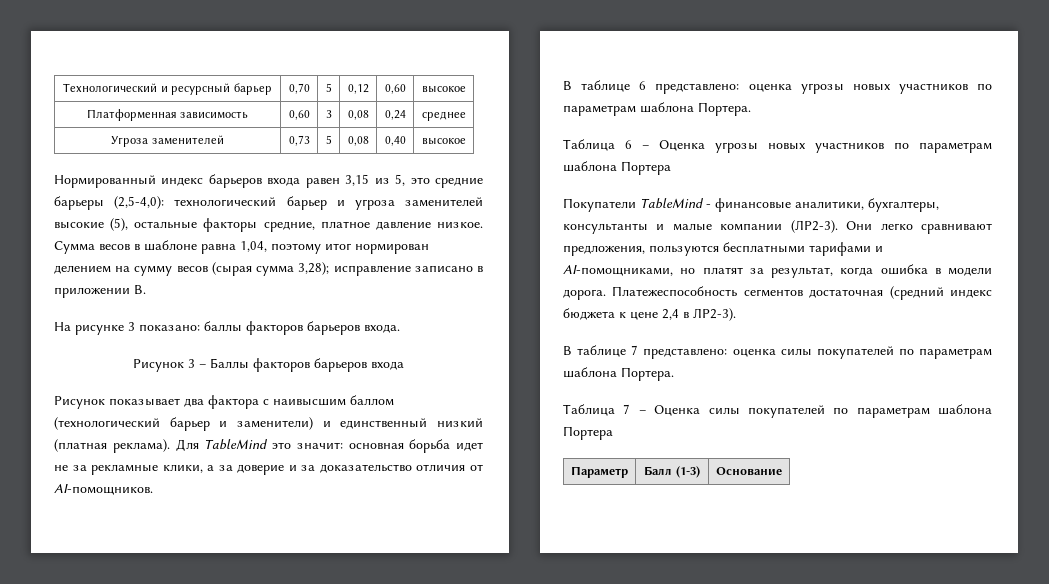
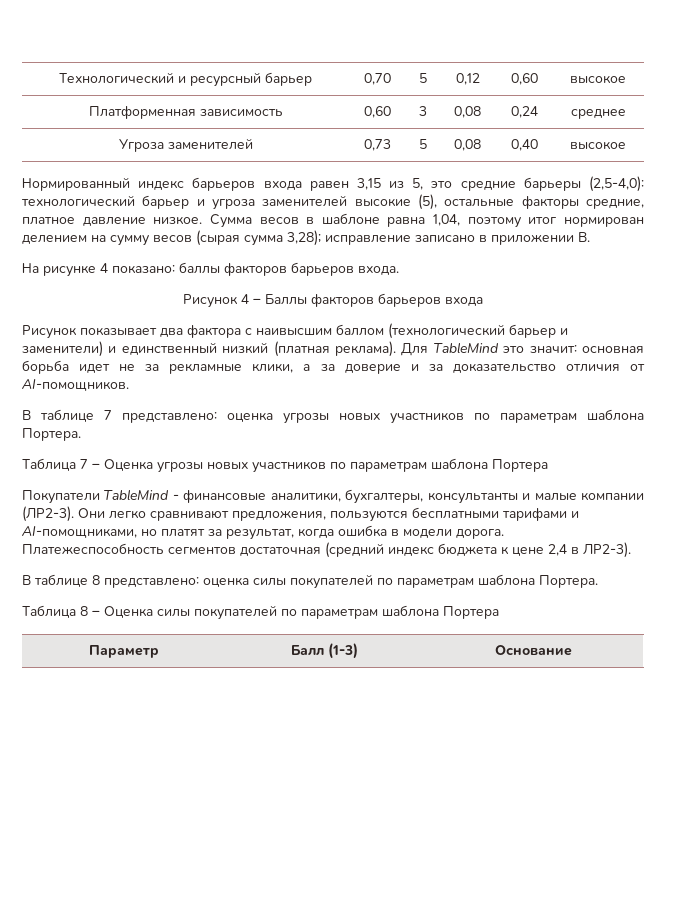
[128,322,135,331] 3 -> [100,263,108,273] 4
[188,359,195,368] 3 -> [241,294,249,304] 4
[639,81,647,90] 6 -> [104,410,112,420] 7
[625,140,632,149] 6 -> [80,459,88,469] 7
[631,345,639,355] 7 -> [92,575,100,585] 8
[623,404,631,414] 7 -> [80,606,88,616] 8

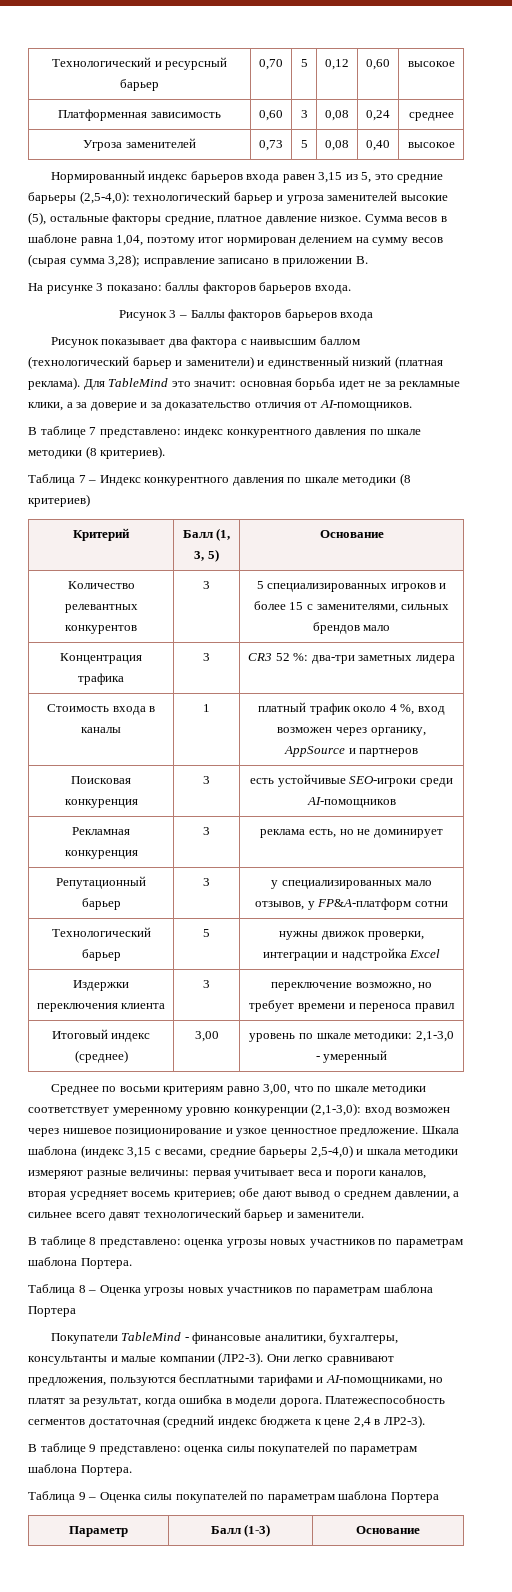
[100,263,108,273] 4 -> [96,283,104,291] 3
[241,294,249,304] 4 -> [169,310,177,318] 3
(217, 417) none -> [184,429,422,438] [28,446,166,459] [28,473,411,486] [28,494,90,507] [73,528,130,541] [182,528,231,541] [194,549,219,562] [319,530,384,538] [67,581,135,589] [64,604,138,613] [65,625,137,634] [202,581,210,589] [256,581,447,592] [253,601,450,613] [312,622,391,634] [60,653,142,664] [78,673,124,685] [202,653,210,661] [248,653,455,664] [46,704,156,715] [81,727,121,733] [202,704,210,712] [258,702,445,715] [277,727,426,736] [283,746,419,757] [71,776,131,784] [64,799,138,808] [202,776,210,784] [250,774,453,787] [306,797,396,808] [72,827,130,835] [64,850,138,859] [202,827,210,835] [260,829,443,838] [56,876,146,889] [81,898,121,910] [202,878,210,886] [270,880,433,889] [255,898,448,910] [51,927,151,937] [81,949,121,961] [202,929,210,937] [279,931,424,940] [262,948,441,961] [73,980,129,991] [36,1003,166,1012] [202,980,210,988] [270,982,433,991] [249,1000,455,1012] [51,1029,151,1042] [74,1050,128,1063] [194,1031,219,1042] [249,1031,454,1042] [315,1050,388,1063] [50,1084,427,1095] [28,1103,451,1116] [28,1126,459,1137] [28,1145,459,1158] [28,1170,427,1179] [28,1188,460,1200] [28,1208,365,1221] [28,1236,181,1248] индекс конкурентного давления по шкале методики (8 критериев). // Таблица 7 – Индекс конкурентного давления по шкале методики (8 критериев) // Критерий | Балл (1, 3, 5) | Основание // Количество релевантных конкурентов | 3 | 5 специализированных игроков и более 15 с заменителями, сильных брендов мало // Концентрация трафика | 3 | CR3 52 %: два-три заметных лидера // Стоимость входа в каналы | 1 | платный трафик около 4 %, вход возможен через органику, AppSource и партнеров // Поисковая конкуренция | 3 | есть устойчивые SEO-игроки среди AI-помощников // Рекламная конкуренция | 3 | реклама есть, но не доминирует // Репутационный барьер | 3 | у специализированных мало отзывов, у FP&A-платформ сотни // Технологический барьер | 5 | нужны движок проверки, интеграции и надстройка Excel // Издержки переключения клиента | 3 | переключение возможно, но требует времени и переноса правил // Итоговый индекс (среднее) | 3,00 | уровень по шкале методики: 2,1-3,0 - умеренный // Среднее по восьми критериям равно 3,00, что по шкале методики соответствует умеренному уровню конкуренции (2,1-3,0): вход возможен через нишевое позиционирование и узкое ценностное предложение. Шкала шаблона (индекс 3,15 с весами, средние барьеры 2,5-4,0) и шкала методики измеряют разные величины: первая учитывает веса и пороги каналов, вторая усредняет восемь критериев; обе дают вывод о среднем давлении, а сильнее всего давят технологический барьер и заменители. // В таблице 8 представлено:
[80,459,88,469] 7 -> [78,1285,86,1293] 8
[92,575,100,585] 8 -> [89,1444,97,1452] 9
[80,606,88,616] 8 -> [78,1492,86,1500] 9

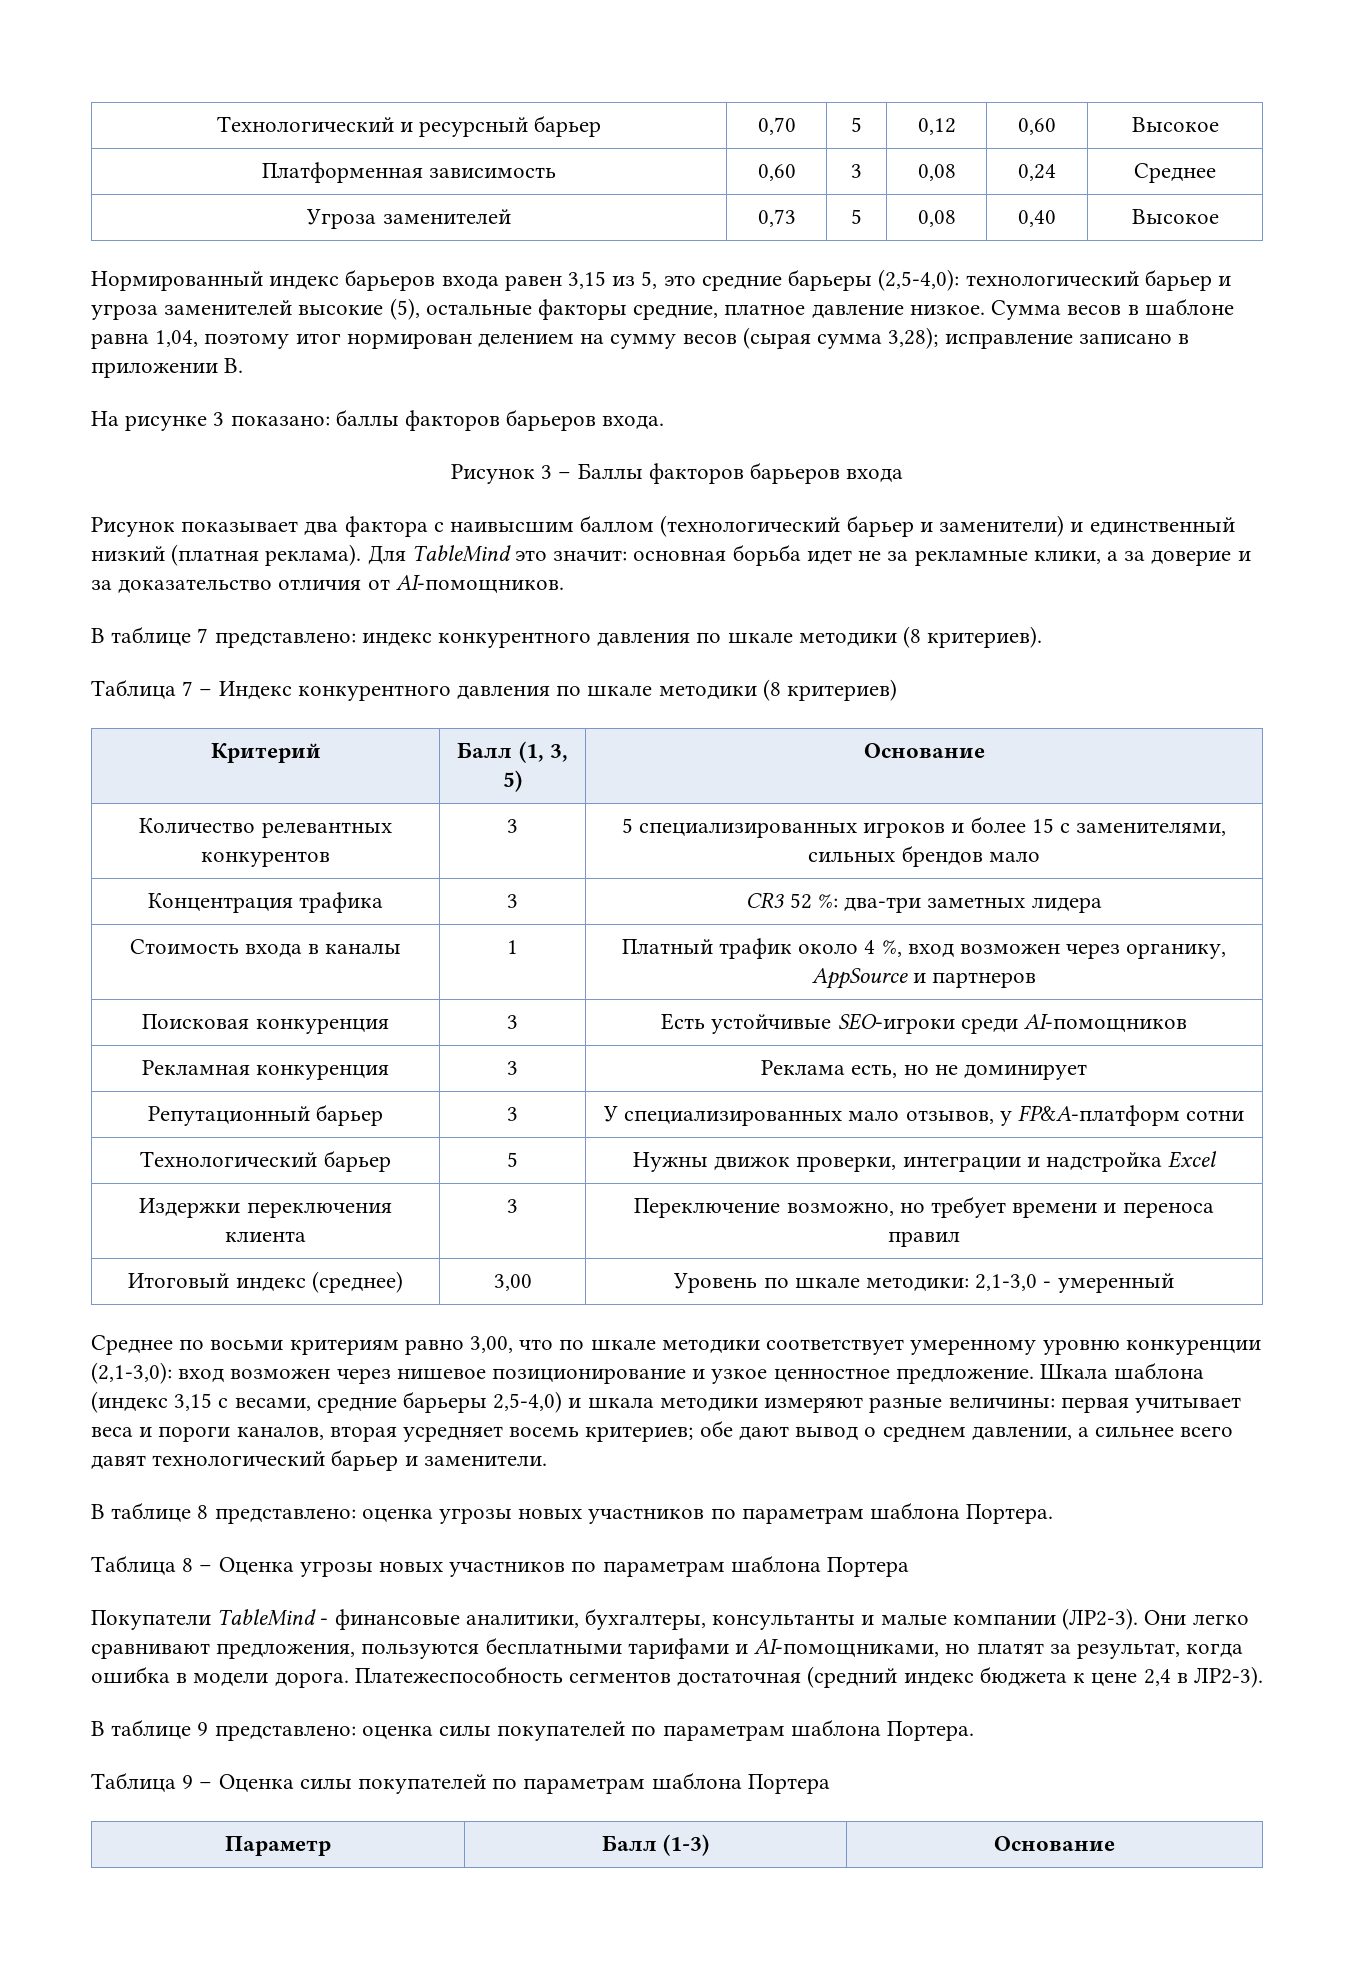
[407,61,455,67] высокое -> [1131,117,1219,132] Высокое
[408,112,454,121] среднее -> [1134,163,1216,183] Среднее
[407,142,455,148] высокое -> [1131,209,1219,224] Высокое
[258,702,307,712] платный -> [621,939,713,954] Платный
[250,778,275,784] есть -> [661,1013,706,1030] Есть
[260,829,306,838] реклама -> [761,1060,846,1075] Реклама
[270,880,278,889] у -> [602,1106,618,1122] У
[279,931,319,940] нужны -> [632,1152,708,1172] Нужны
[270,982,352,991] переключение -> [634,1198,781,1218] Переключение
[249,1033,296,1042] уровень -> [673,1273,758,1293] Уровень

